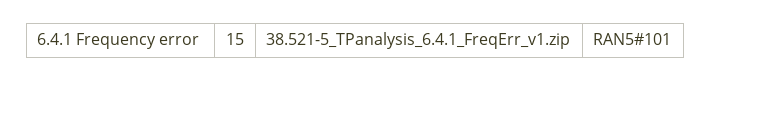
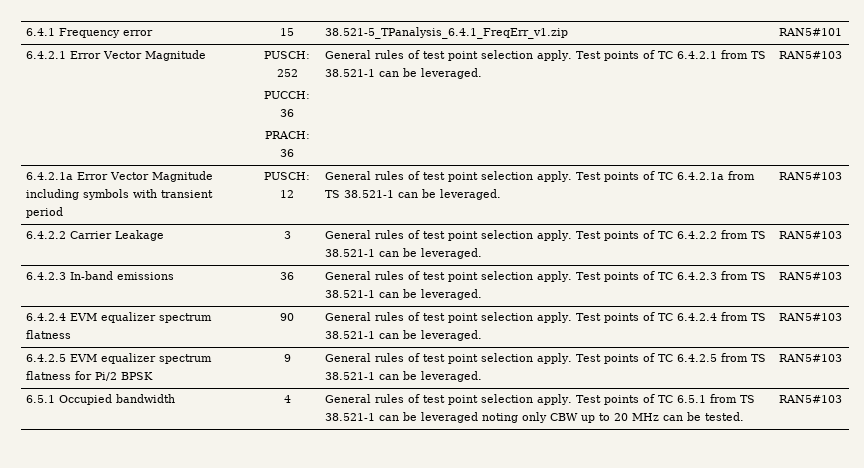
(672, 39) none -> [25,50,206,61] [264,51,310,59] [276,69,298,77] [264,91,310,99] [280,109,294,117] [264,131,310,139] [280,149,294,157] [324,50,766,61] [324,68,482,79] [778,51,842,59] [25,171,213,182] [25,189,213,200] [25,207,63,218] [264,172,310,180] [280,190,294,198] [324,171,755,182] [324,189,501,200] [778,172,842,180] [25,230,164,241] [283,231,291,239] [324,230,766,241] [324,248,482,259] [778,231,842,239] [25,271,174,280] [280,272,294,280] [324,271,766,282] [324,289,482,300] [778,272,842,280] [25,312,212,323] [25,330,71,339] [280,313,294,321] [324,312,766,323] [324,330,482,341] [778,313,842,321] [25,353,212,364] [25,371,153,381] [283,354,291,362] [324,353,766,364] [324,371,482,382] [778,354,842,362] [25,394,175,405] [283,395,291,403] [324,394,755,405] [324,412,744,423] [778,395,842,403] // 6.4.2.1 Error Vector Magnitude | PUSCH: 252 // PUCCH: 36 // PRACH: 36 | General rules of test point selection apply. Test points of TC 6.4.2.1 from TS 38.521-1 can be leveraged. | RAN5#103 // 6.4.2.1a Error Vector Magnitude including symbols with transient period | PUSCH: 12 | General rules of test point selection apply. Test points of TC 6.4.2.1a from TS 38.521-1 can be leveraged. | RAN5#103 // 6.4.2.2 Carrier Leakage | 3 | General rules of test point selection apply. Test points of TC 6.4.2.2 from TS 38.521-1 can be leveraged. | RAN5#103 // 6.4.2.3 In-band emissions | 36 | General rules of test point selection apply. Test points of TC 6.4.2.3 from TS 38.521-1 can be leveraged. | RAN5#103 // 6.4.2.4 EVM equalizer spectrum flatness | 90 | General rules of test point selection apply. Test points of TC 6.4.2.4 from TS 38.521-1 can be leveraged. | RAN5#103 // 6.4.2.5 EVM equalizer spectrum flatness for Pi/2 BPSK | 9 | General rules of test point selection apply. Test points of TC 6.4.2.5 from TS 38.521-1 can be leveraged. | RAN5#103 // 6.5.1 Occupied bandwidth | 4 | General rules of test point selection apply. Test points of TC 6.5.1 from TS 38.521-1 can be leveraged noting only CBW up to 20 MHz can be tested. | RAN5#103

